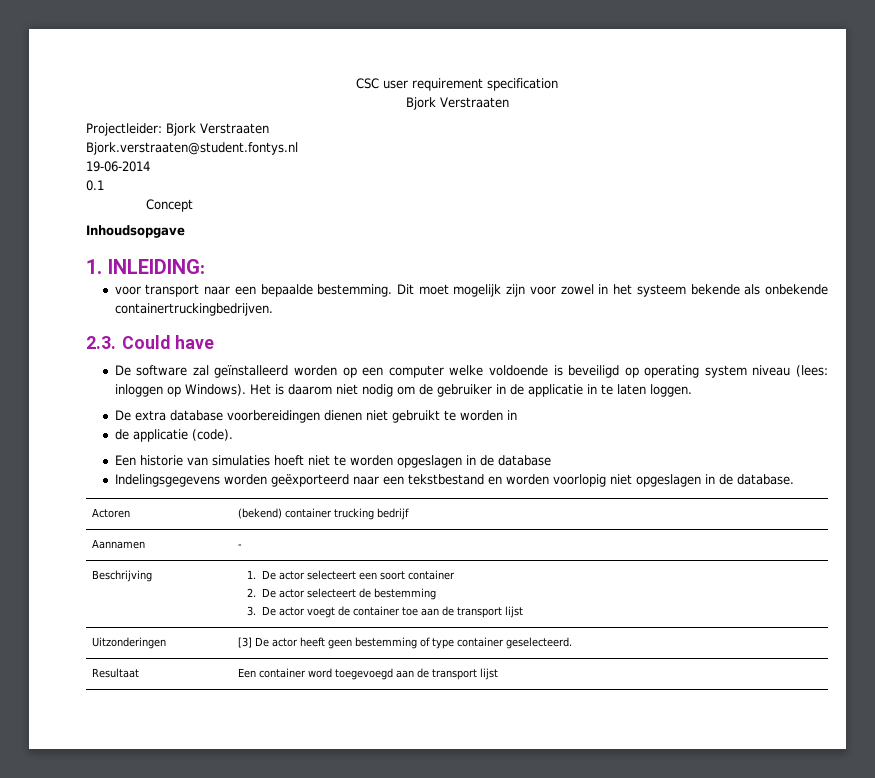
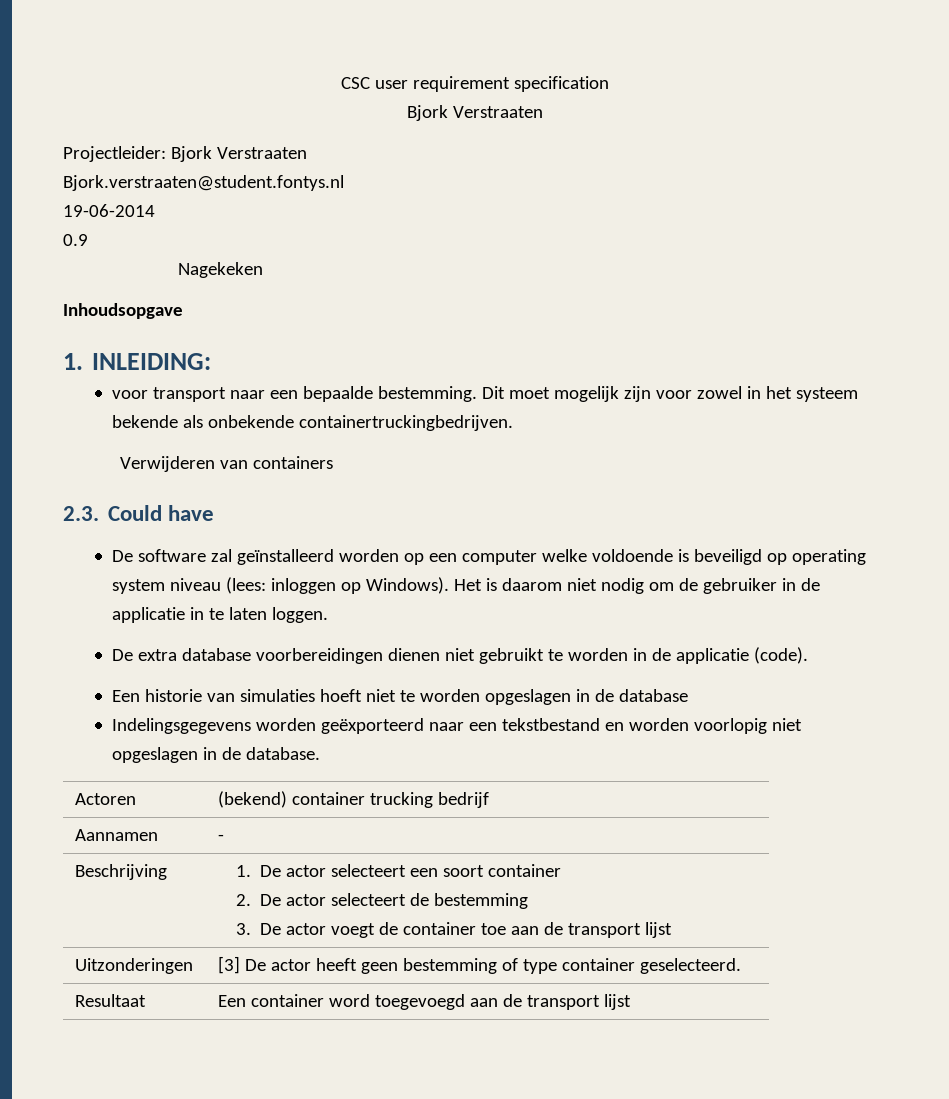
[86,180,104,191] [145,199,193,212] 0.1 // Concept -> [63,234,88,246] [177,262,263,278] 0.9 // Nagekeken
(273, 309) none -> [120,456,334,472] // Verwijderen van containers
(517, 415) // -> (647, 654) none

